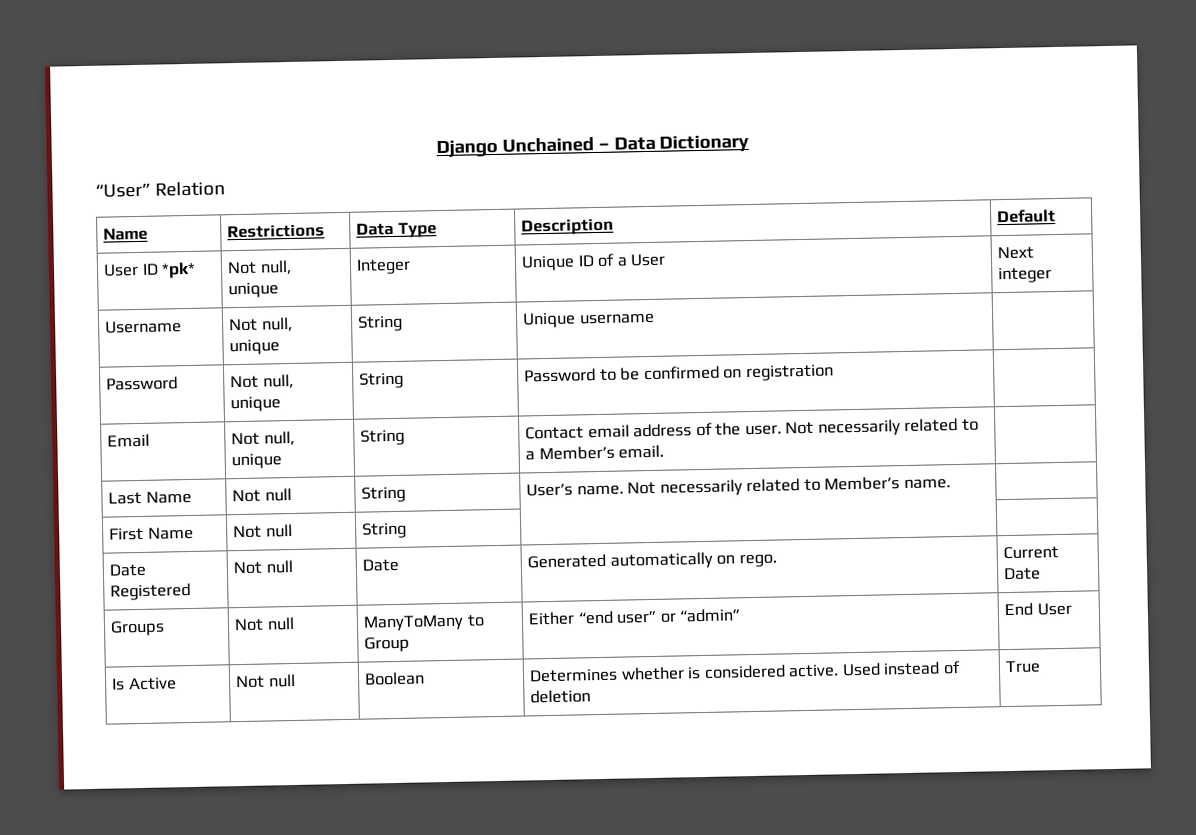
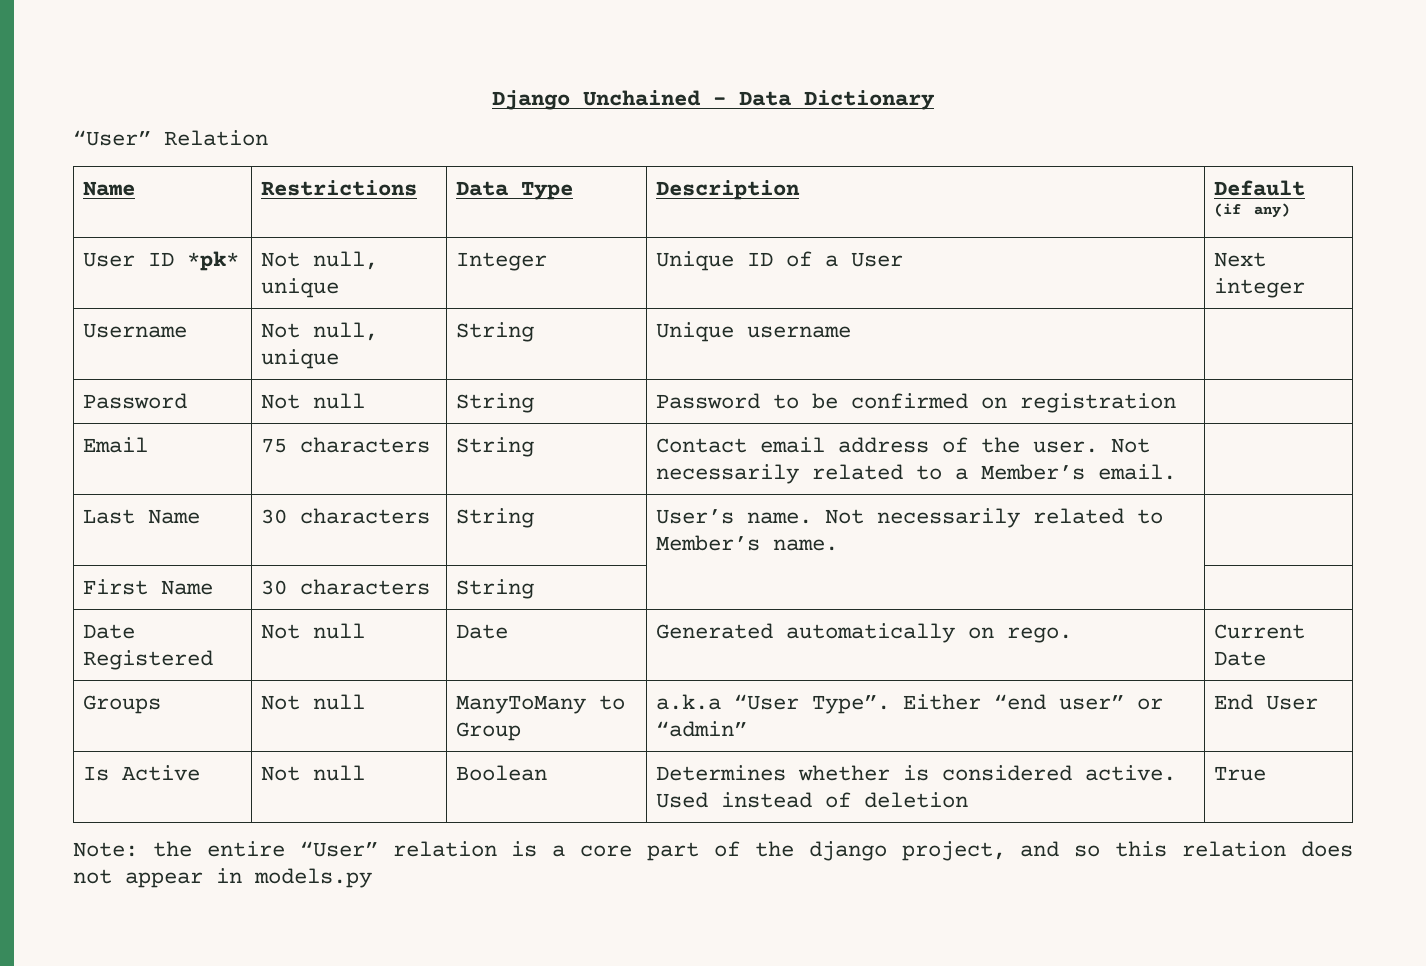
(1057, 216) none -> [1213,203,1290,218] (if any)
[262,373,294,389] [230,396,282,413] null, unique -> [312,393,365,409] null
[231,430,295,446] [231,453,283,470] Not null, unique -> [260,437,430,453] 75 characters
[232,488,292,503] Not null -> [260,508,430,524] 30 characters
[233,524,293,539] Not null -> [260,579,430,595] 30 characters
(411, 644) none -> [655,694,890,714] a.k.a “User Type”.
(1042, 667) none -> [73,841,1354,861] [73,868,372,888] // Note: the entire “User” relation is a core part of the django project, and so this relation does not appear in models.py

